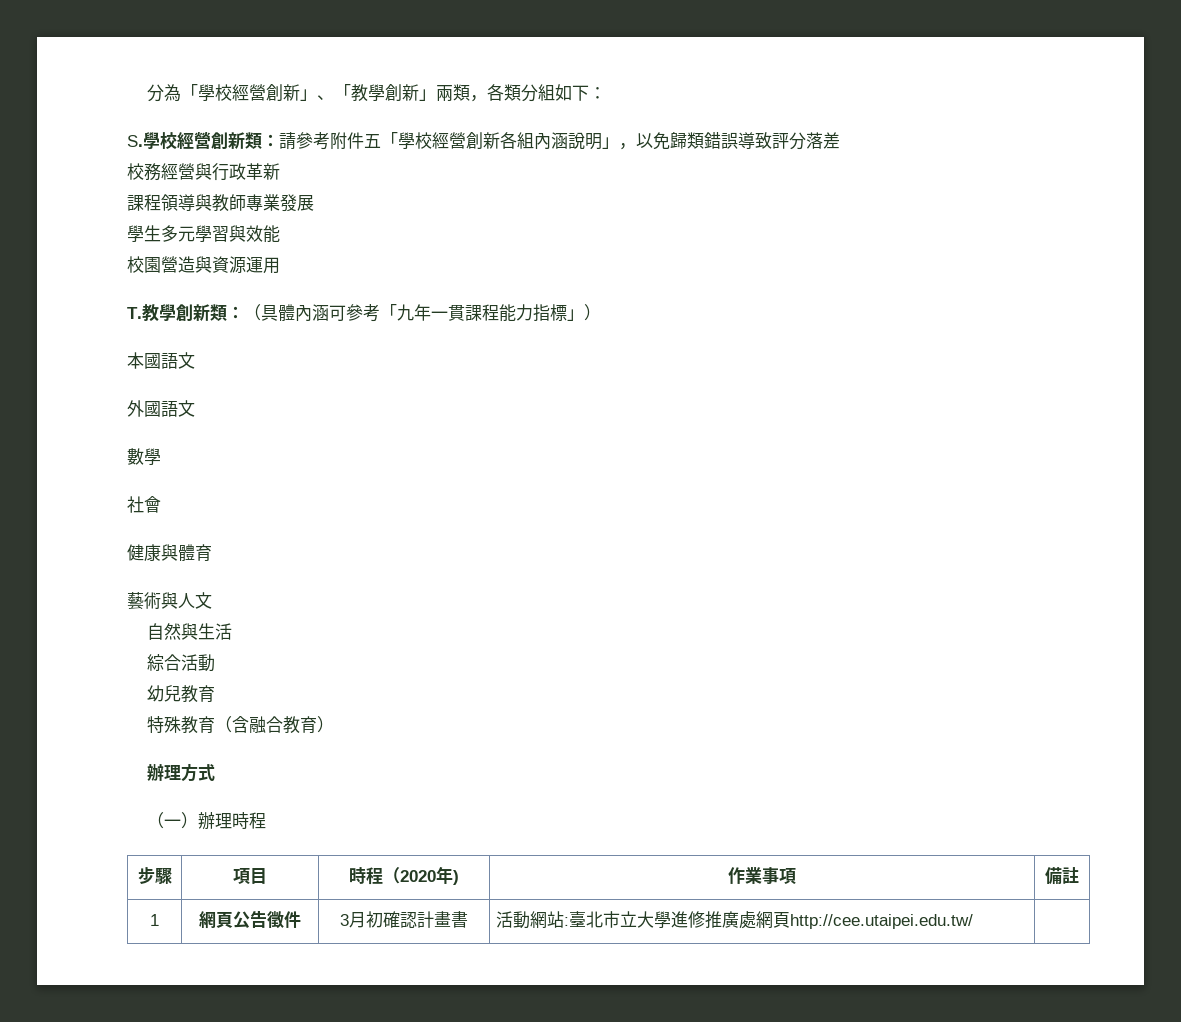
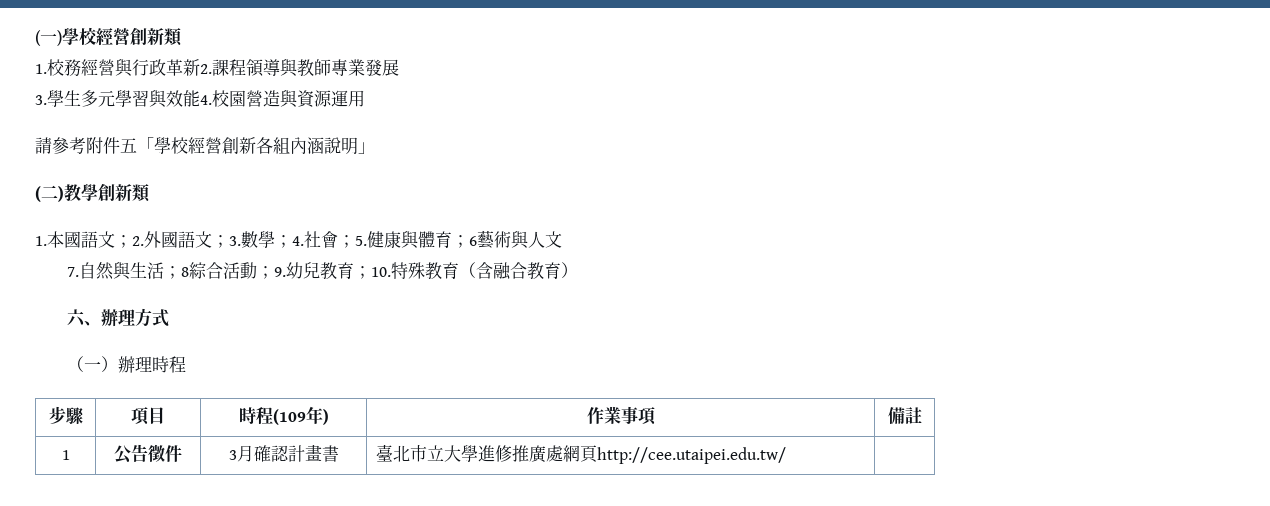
[147,84,607,102] [127,132,279,150] 分為「學校經營創新」、「教學創新」兩類，各類分組如下： // S.學校經營創新類： -> [35,27,182,46] [35,59,399,77] [35,90,365,108] (一)學校經營創新類 // 1.校務經營與行政革新2.課程領導與教師專業發展 // 3.學生多元學習與效能4.校園營造與資源運用 //
[619,132,840,150] [127,163,280,181] [127,194,314,212] [127,225,280,243] [127,256,280,274] [127,304,601,322] ，以免歸類錯誤導致評分落差 // 校務經營與行政革新 // 課程領導與教師專業發展 // 學生多元學習與效能 // 校園營造與資源運用 // T.教學創新類：（具體內涵可參考「九年一貫課程能力指標」） // -> [35,184,150,202] [35,236,47,246] // (二)教學創新類 // 1.
(195, 360) // -> [115,235,144,248] ；2.
(195, 408) // -> [212,235,241,248] ；3.
(161, 456) // -> [275,235,304,248] ；4.
(161, 504) // -> [338,235,367,248] ；5.
(212, 552) // -> [452,235,477,248] ；6
(212, 600) none -> [66,267,79,277] 7.
(233, 631) // -> [163,266,189,279] ；8
(216, 663) // -> [256,266,286,279] ；9.
(216, 693) // -> [353,266,391,279] ；10.
(335, 724) none -> [66,309,101,327] 六、
[383,867,436,884] （2020 -> [272,409,306,425] (109
[199,911,233,929] 網頁 -> (70, 455) none
[366,911,383,928] 初 -> (254, 453) none
[496,911,570,929] 活動網站: -> (339, 453) none

